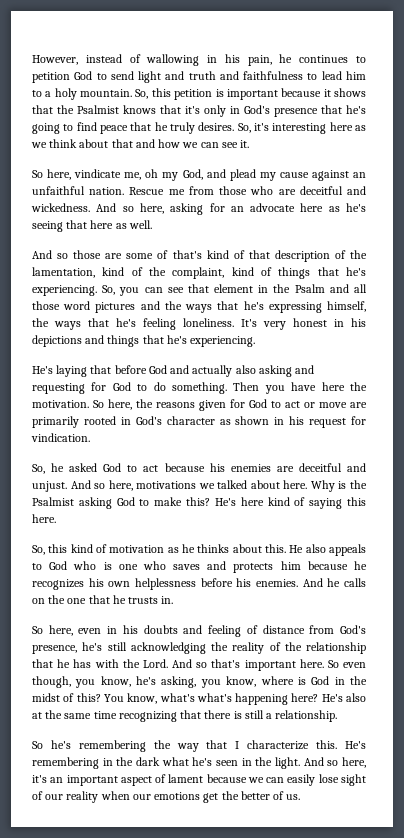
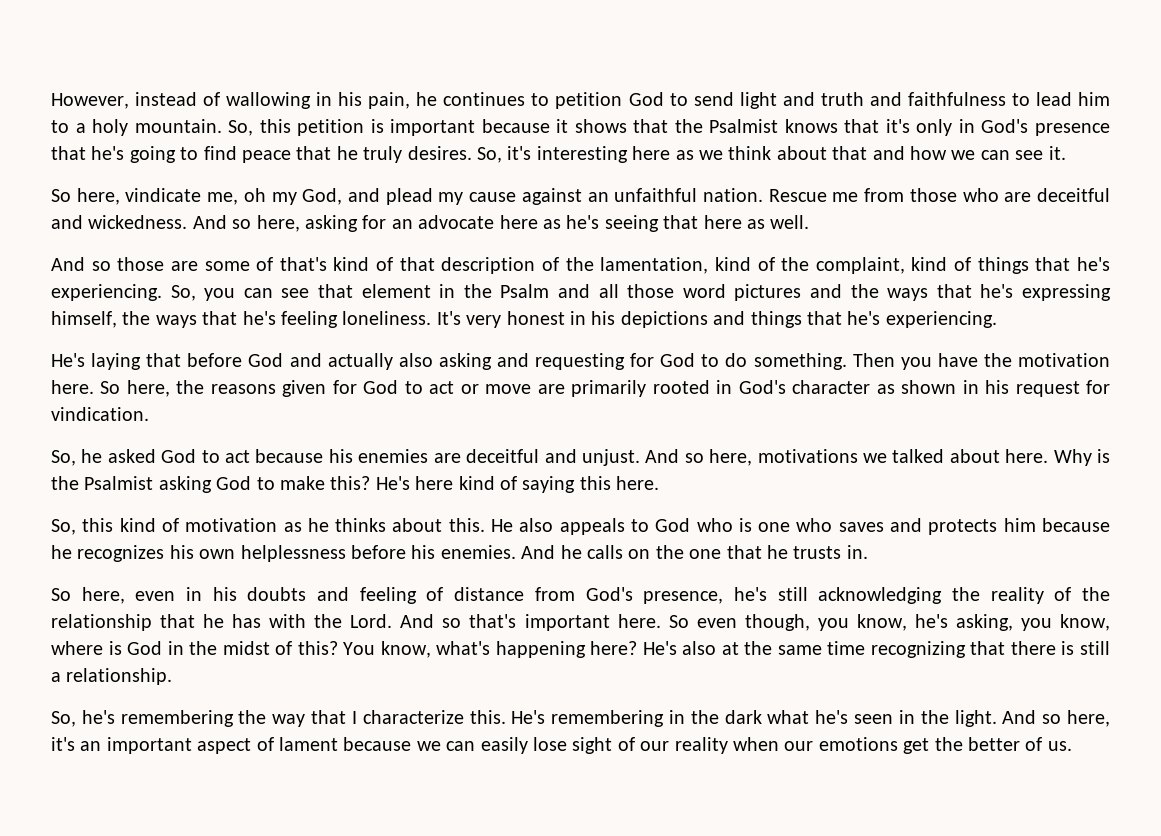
[321,382,367,391] [32,400,89,408] here the motivation. -> [983,353,1111,367] [51,380,94,394] the motivation here.
[196,693,232,702] what's -> (491, 648) none
[32,741,43,749] So -> [51,711,76,727] So,

